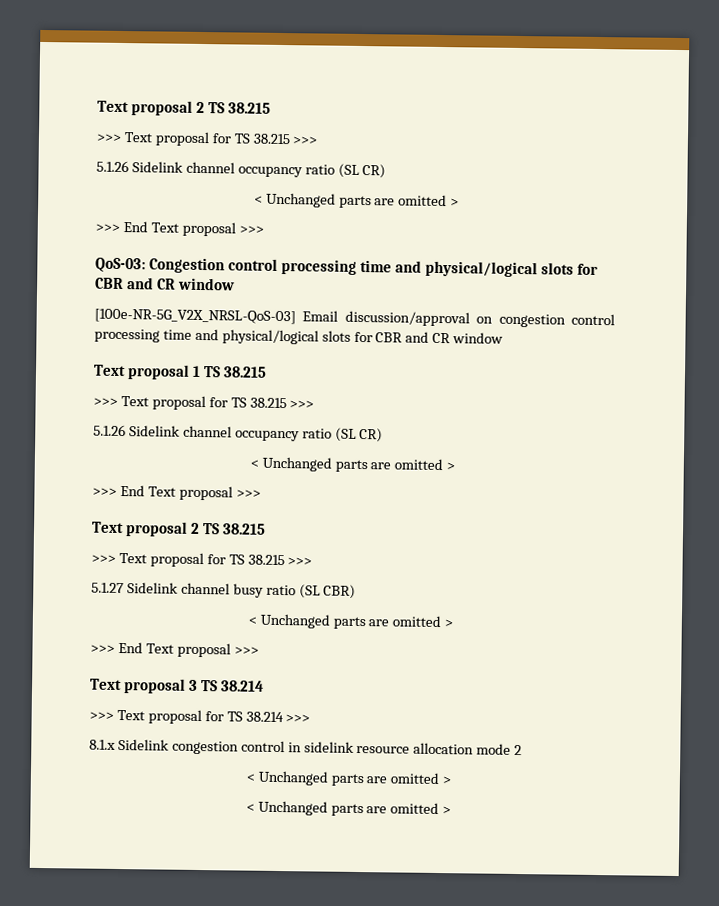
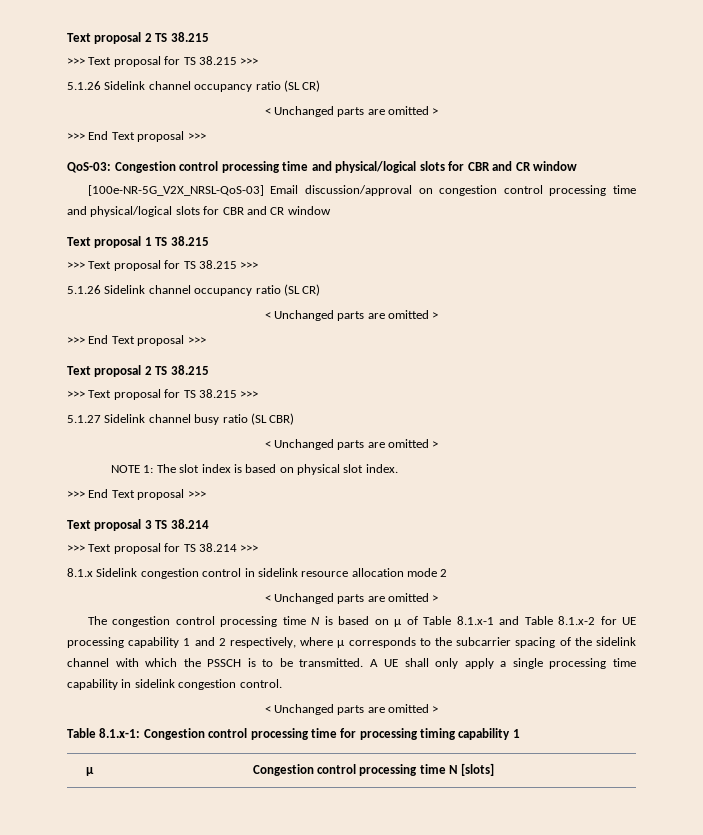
(454, 623) none -> [111,464,398,475] // NOTE 1: The slot index is based on physical slot index.
[245,800,452,817] // < Unchanged parts are omitted > -> [87,616,636,627] [67,637,636,648] [67,658,636,669] [67,679,282,690] [264,704,439,715] [67,728,520,740] [86,767,94,776] [252,763,495,776] // The congestion control processing time N is based on µ of Table 8.1.x-1 and Table 8.1.x-2 for UE processing capability 1 and 2 respectively, where µ corresponds to the subcarrier spacing of the sidelink channel with which the PSSCH is to be transmitted. A UE shall only apply a single processing time capability in sidelink congestion control. // < Unchanged parts are omitted > // Table 8.1.x-1: Congestion control processing time for processing timing capability 1 // µ | Congestion control processing time N [slots]

